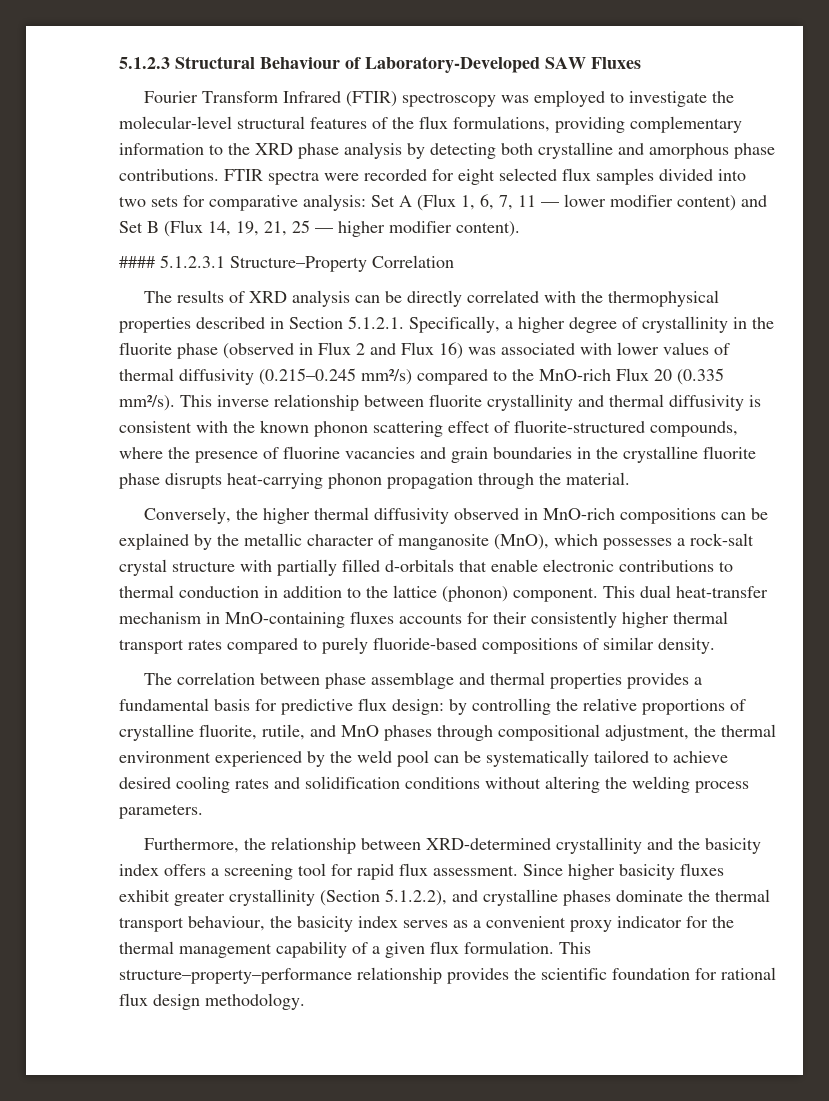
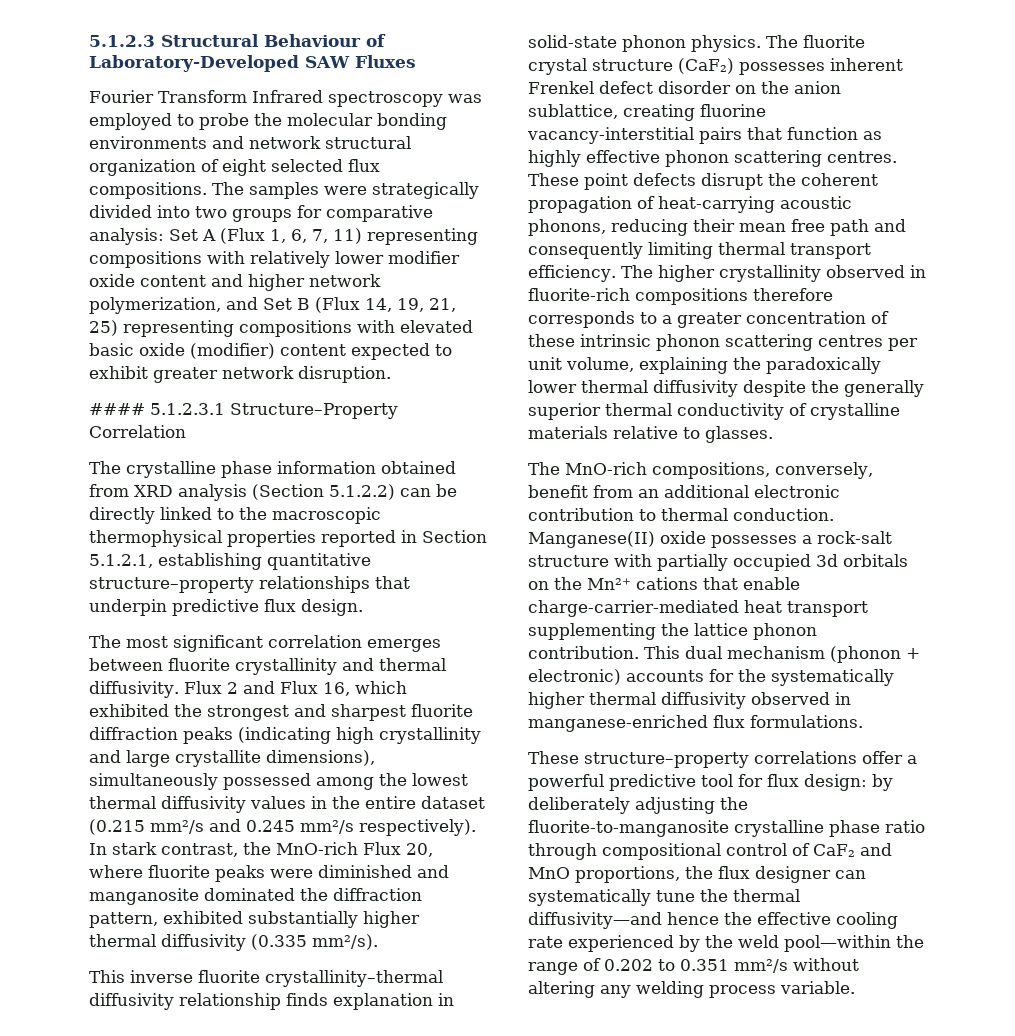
[345,91,397,107] (FTIR) -> (323, 96) none
[628,91,734,107] [119,116,742,133] [119,142,775,159] [119,168,654,185] investigate the molecular-level structural features of the flux formulations, providing complementary information to the XRD phase analysis by detecting both crystalline and amorphous phase contributions. FTIR spectra were recorded for eight selected flux samples -> [199,113,447,130] [89,136,411,149] [89,159,380,176] [89,182,479,199] probe the molecular bonding environments and network structural organization of eight selected flux compositions. The samples were strategically
[151,196,178,207] sets -> [232,209,292,222] groups
[518,194,736,211] 11 — lower modifier content) -> [333,228,478,245] [89,251,460,268] [89,274,381,291] [89,297,221,314] 11) representing compositions with relatively lower modifier oxide content and higher network polymerization,
[292,220,520,237] 25 — higher modifier content). -> [89,320,473,337] [89,343,452,360] [89,366,391,383] 25) representing compositions with elevated basic oxide (modifier) content expected to exhibit greater network disruption.
[176,290,603,307] results of XRD analysis can be directly correlated with the -> [126,461,456,478] [89,484,457,501] [89,507,381,524] crystalline phase information obtained from XRD analysis (Section 5.1.2.2) can be directly linked to the macroscopic
[196,317,265,329] described -> [321,530,396,547] reported
[348,316,774,333] [119,342,730,359] [119,368,724,385] [119,394,359,411] 5.1.2.1. Specifically, a higher degree of crystallinity in the fluorite phase (observed in Flux 2 and Flux 16) was associated with lower values of thermal diffusivity (0.215–0.245 mm²/s) compared to the MnO-rich Flux 20 (0.335 mm²/s). This inverse relationship -> [89,553,371,570] [89,576,410,593] [89,599,363,616] [89,635,441,652] 5.1.2.1, establishing quantitative structure–property relationships that underpin predictive flux design. // The most significant correlation emerges
[669,395,761,411] [119,420,738,437] [119,446,756,463] [119,472,630,489] [143,507,258,524] diffusivity is consistent with the known phonon scattering effect of fluorite-structured compounds, where the presence of fluorine vacancies and grain boundaries in the crystalline fluorite phase disrupts heat-carrying phonon propagation through the material. // Conversely, the -> [89,681,407,698] [89,704,473,721] [89,727,481,744] [89,750,375,767] [89,773,468,790] [89,796,485,813] [89,819,476,836] [89,842,433,857] [89,865,449,882] [89,888,422,905] [89,911,420,928] [89,934,378,951] [89,970,443,987] [89,993,454,1010] [528,35,865,52] [528,58,903,75] [528,81,841,94] [528,104,766,121] [527,127,882,144] [528,150,897,167] [528,173,878,190] [528,196,852,213] [528,219,906,236] [528,242,871,259] [528,265,926,282] [528,288,833,305] [528,311,889,328] [528,334,918,351] [528,357,881,374] [528,380,924,397] [528,403,900,420] [528,426,773,443] [528,462,873,479] [528,485,840,498] [528,508,834,521] [528,531,892,548] [528,554,908,571] [528,577,800,590] [528,600,868,617] [528,623,817,640] [528,646,920,663] [528,669,894,686] diffusivity. Flux 2 and Flux 16, which exhibited the strongest and sharpest fluorite diffraction peaks (indicating high crystallinity and large crystallite dimensions), simultaneously possessed among the lowest thermal diffusivity values in the entire dataset (0.215 mm²/s and 0.245 mm²/s respectively). In stark contrast, the MnO-rich Flux 20, where fluorite peaks were diminished and manganosite dominated the diffraction pattern, exhibited substantially higher thermal diffusivity (0.335 mm²/s). // This inverse fluorite crystallinity–thermal diffusivity relationship finds explanation in solid-state phonon physics. The fluorite crystal structure (CaF₂) possesses inherent Frenkel defect disorder on the anion sublattice, creating fluorine vacancy-interstitial pairs that function as highly effective phonon scattering centres. These point defects disrupt the coherent propagation of heat-carrying acoustic phonons, reducing their mean free path and consequently limiting thermal transport efficiency. The higher crystallinity observed in fluorite-rich compositions therefore corresponds to a greater concentration of these intrinsic phonon scattering centres per unit volume, explaining the paradoxically lower thermal diffusivity despite the generally superior thermal conductivity of crystalline materials relative to glasses. // The MnO-rich compositions, conversely, benefit from an additional electronic contribution to thermal conduction. Manganese(II) oxide possesses a rock-salt structure with partially occupied 3d orbitals on the Mn²⁺ cations that enable charge-carrier-mediated heat transport supplementing the lattice phonon contribution. This dual mechanism (phonon + electronic) accounts for the systematically
[542,508,768,524] [119,533,754,550] [119,559,733,576] [119,585,768,602] [119,611,728,628] [119,637,715,654] [143,672,702,689] [119,698,746,715] [119,724,776,741] [119,750,728,767] [119,776,480,793] MnO-rich compositions can be explained by the metallic character of manganosite (MnO), which possesses a rock-salt crystal structure with partially filled d-orbitals that enable electronic contributions to thermal conduction in addition to the lattice (phonon) component. This dual heat-transfer mechanism in MnO-containing fluxes accounts for their consistently higher thermal transport rates compared to purely fluoride-based compositions of similar density. // The correlation between phase assemblage and thermal properties provides a fundamental basis for predictive flux design: by controlling the relative proportions of crystalline fluorite, rutile, and MnO phases through compositional adjustment, the thermal environment experienced by the weld pool can be systematically tailored to achieve desired cooling rates and solidification conditions -> [528,715,863,732] [528,751,917,768] [528,774,893,791] [528,797,748,814] [528,820,925,837] [528,843,892,860] [528,866,866,883] [528,889,800,906] [528,912,898,929] [528,935,924,952] [528,958,788,975] manganese-enriched flux formulations. // These structure–property correlations offer a powerful predictive tool for flux design: by deliberately adjusting the fluorite-to-manganosite crystalline phase ratio through compositional control of CaF₂ and MnO proportions, the flux designer can systematically tune the thermal diffusivity—and hence the effective cooling rate experienced by the weld pool—within the range of 0.202 to 0.351 mm²/s
[605,777,627,789] the -> [600,985,631,998] any
[119,804,203,819] [143,837,761,854] [119,863,724,880] [119,889,770,906] [119,916,734,932] [119,941,591,958] [119,967,776,984] [119,993,305,1010] parameters. // Furthermore, the relationship between XRD-determined crystallinity and the basicity index offers a screening tool for rapid flux assessment. Since higher basicity fluxes exhibit greater crystallinity (Section 5.1.2.2), and crystalline phases dominate the thermal transport behaviour, the basicity index serves as a convenient proxy indicator for the thermal management capability of a given flux formulation. This structure–property–performance relationship provides the scientific foundation for rational flux design methodology. -> [780,981,855,994] variable.

